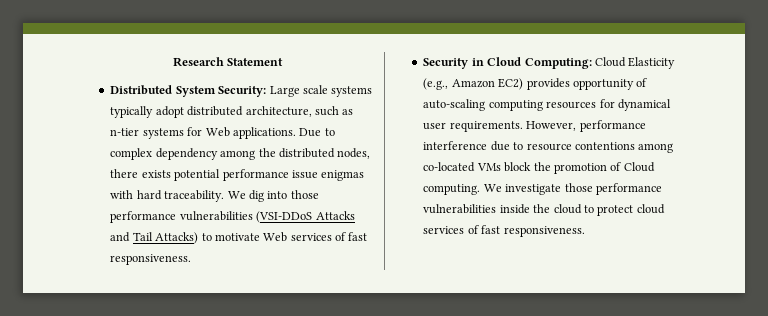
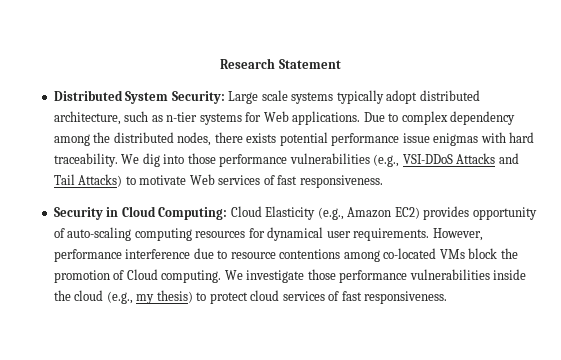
[256,211,313,223] (VSI-DDoS -> [373,154,453,167] (e.g., VSI-DDoS
(582, 209) none -> [106,290,193,304] (e.g., my thesis)

